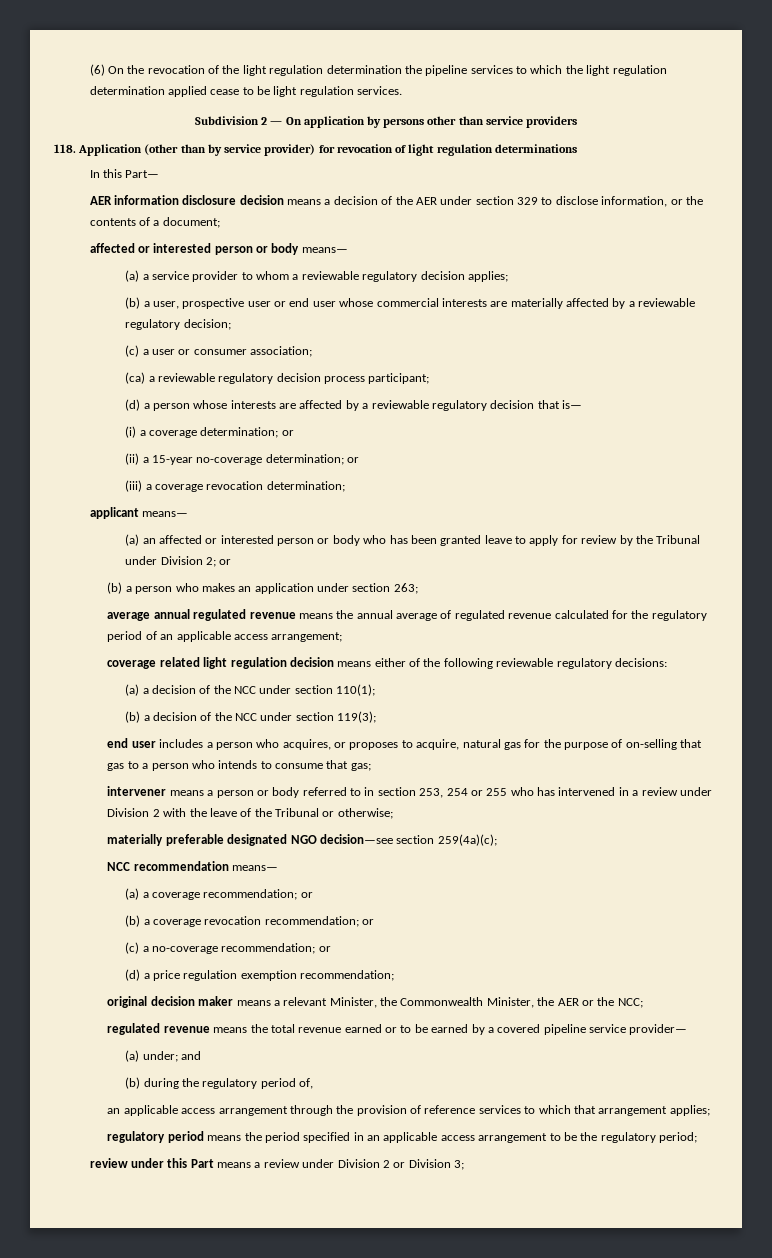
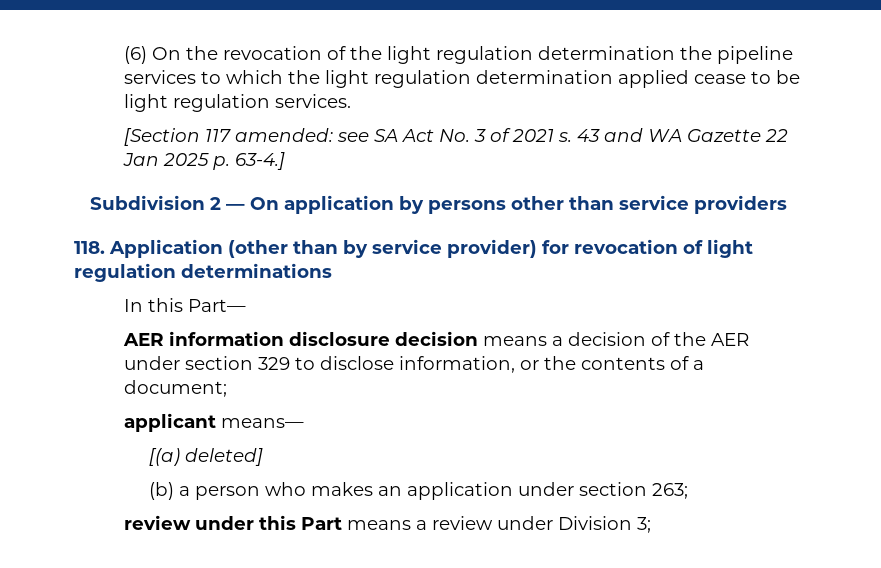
(403, 90) none -> [124,128,789,146] [123,152,286,170] // [Section 117 amended: see SA Act No. 3 of 2021 s. 43 and WA Gazette 22 Jan 2025 p. 63-4.]
[89,243,348,255] [125,270,508,282] [125,297,696,309] [125,319,231,330] [125,345,313,357] [125,372,430,384] [125,399,583,411] [125,426,294,438] [125,453,360,465] [125,480,345,492] [89,507,188,519] [125,534,701,546] [125,556,232,567] affected or interested person or body means— // (a) a service provider to whom a reviewable regulatory decision applies; // (b) a user, prospective user or end user whose commercial interests are materially affected by a reviewable regulatory decision; // (c) a user or consumer association; // (ca) a reviewable regulatory decision process participant; // (d) a person whose interests are affected by a reviewable regulatory decision that is— // (i) a coverage determination; or // (ii) a 15-year no-coverage determination; or // (iii) a coverage revocation determination; // applicant means— // (a) an affected or interested person or body who has been granted leave to apply for review by the Tribunal under Division 2; or -> [124,413,305,432] [149,448,264,466] applicant means— // [(a) deleted]
[107,609,707,621] [107,631,343,642] [107,657,667,669] [125,684,376,696] [125,711,377,723] [107,738,703,750] [107,760,371,771] [107,786,712,798] [107,808,393,819] [107,834,497,846] [107,861,279,871] [125,888,313,900] [125,915,375,927] [125,942,331,954] [125,969,395,981] [107,996,643,1008] [107,1023,688,1035] [125,1050,201,1062] [125,1077,314,1089] [107,1105,710,1116] [107,1131,698,1143] // average annual regulated revenue means the annual average of regulated revenue calculated for the regulatory period of an applicable access arrangement; // coverage related light regulation decision means either of the following reviewable regulatory decisions: // (a) a decision of the NCC under section 110(1); // (b) a decision of the NCC under section 119(3); // end user includes a person who acquires, or proposes to acquire, natural gas for the purpose of on-selling that gas to a person who intends to consume that gas; // intervener means a person or body referred to in section 253, 254 or 255 who has intervened in a review under Division 2 with the leave of the Tribunal or otherwise; // materially preferable designated NGO decision—see section 259(4a)(c); // NCC recommendation means— // (a) a coverage recommendation; or // (b) a coverage revocation recommendation; or // (c) a no-coverage recommendation; or // (d) a price regulation exemption recommendation; // original decision maker means a relevant Minister, the Commonwealth Minister, the AER or the NCC; // regulated revenue means the total revenue earned or to be earned by a covered pipeline service provider— // (a) under; and // (b) during the regulatory period of, // an applicable access arrangement through the provision of reference services to which that arrangement applies; // regulatory period means the period specified in an applicable access arrangement to be the regulatory period; -> (689, 491) none
[382,1159,451,1168] 2 or Division -> (633, 523) none

